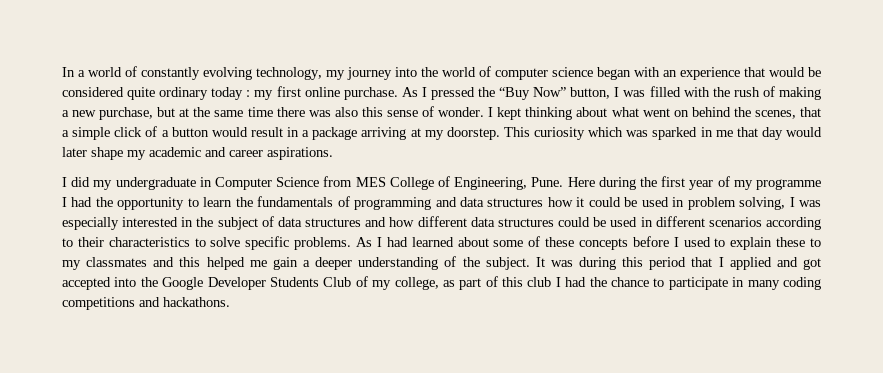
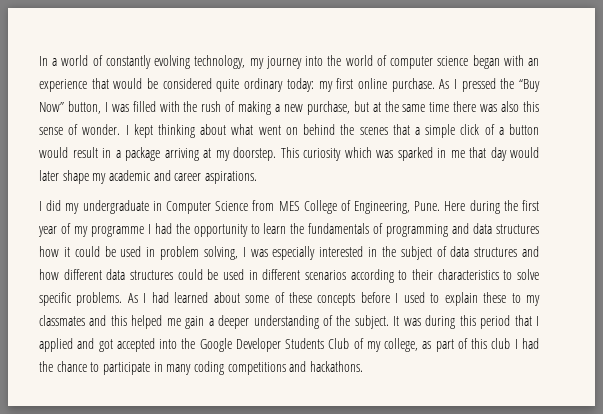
[211,87,251,100] today : -> [286,78,314,92] today:
[754,110,796,119] scenes, -> [359,127,388,135] scenes

